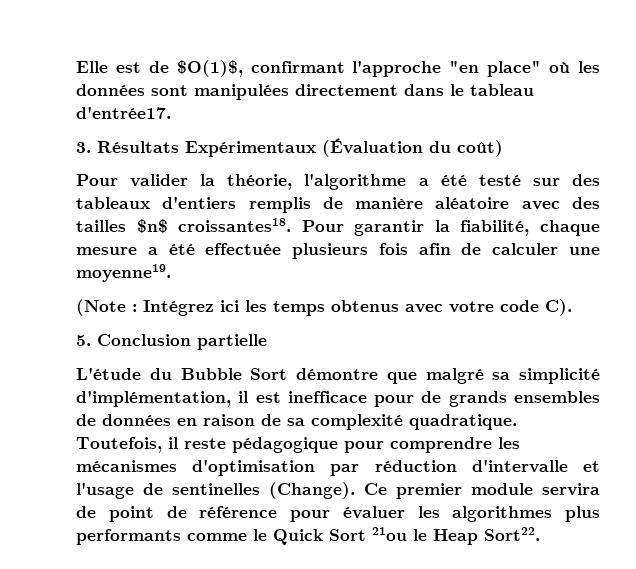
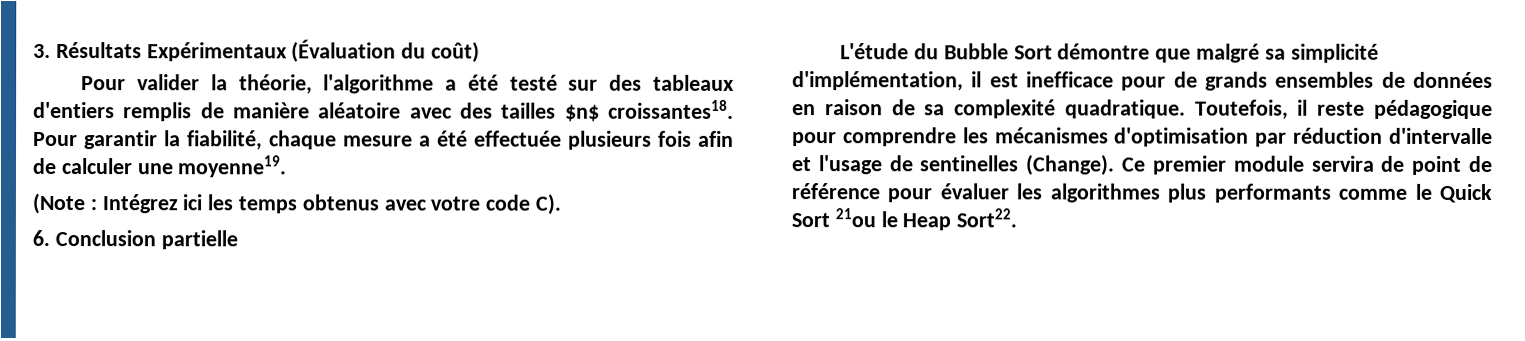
[76,60,601,77] [76,84,534,100] [76,106,171,119] Elle est de $O(1)$, confirmant l'approche "en place" où les données sont manipulées directement dans le tableau d'entrée17. // -> (33, 51) none
[76,335,91,346] 5. -> [32,229,50,247] 6.

